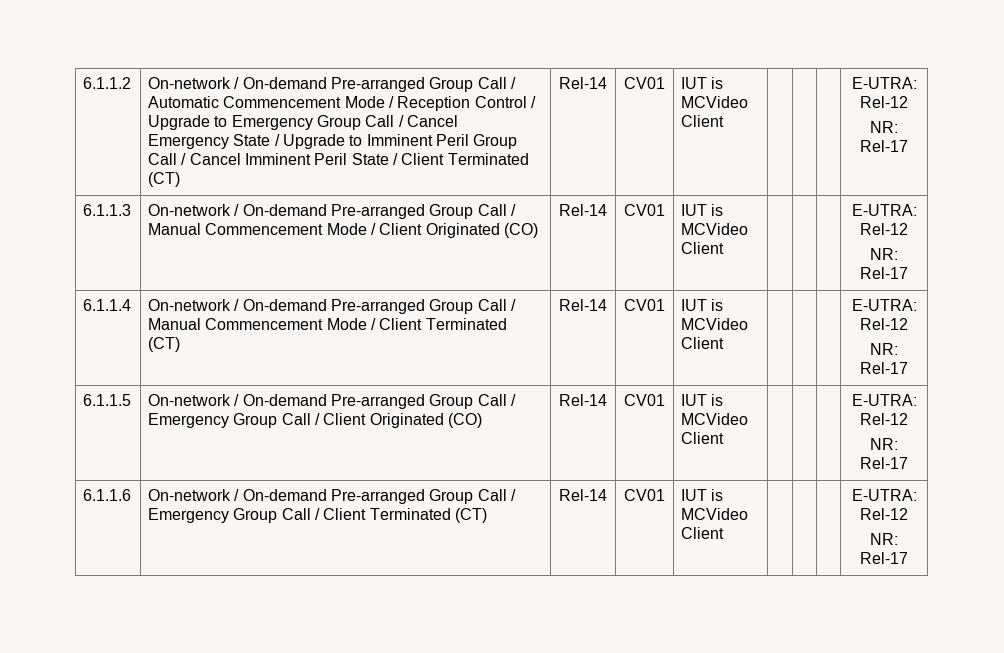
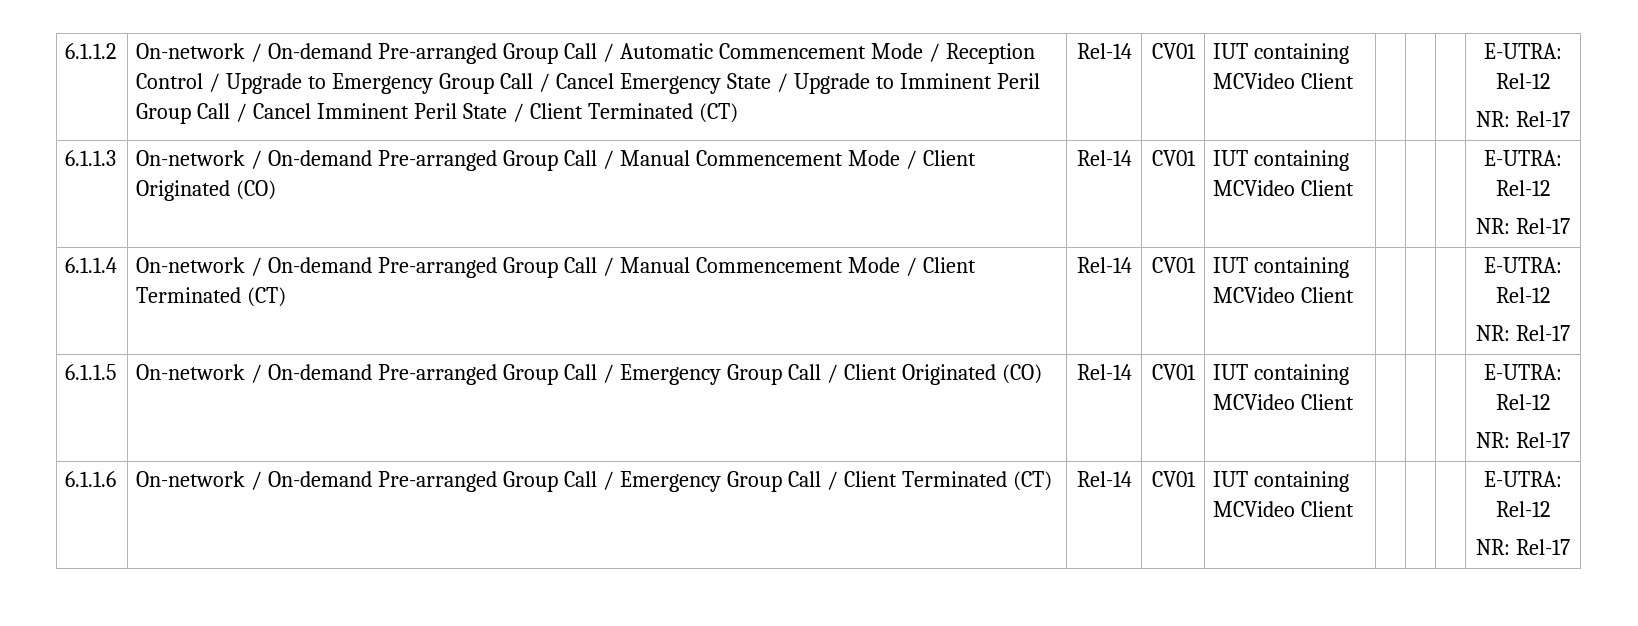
[711,77,724,89] is -> [1254,43,1350,64] containing
[711,204,724,216] is -> [1254,150,1350,171] containing
[711,299,724,311] is -> [1254,257,1350,278] containing
[711,394,724,406] is -> [1254,364,1350,385] containing
[711,489,724,501] is -> [1254,471,1350,492] containing

